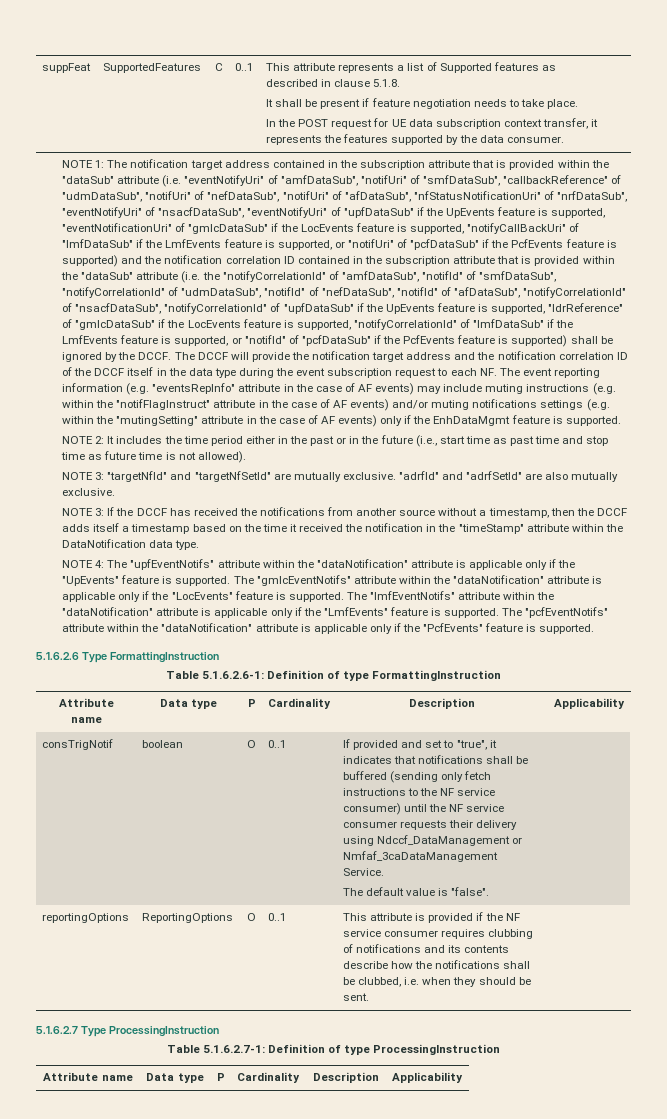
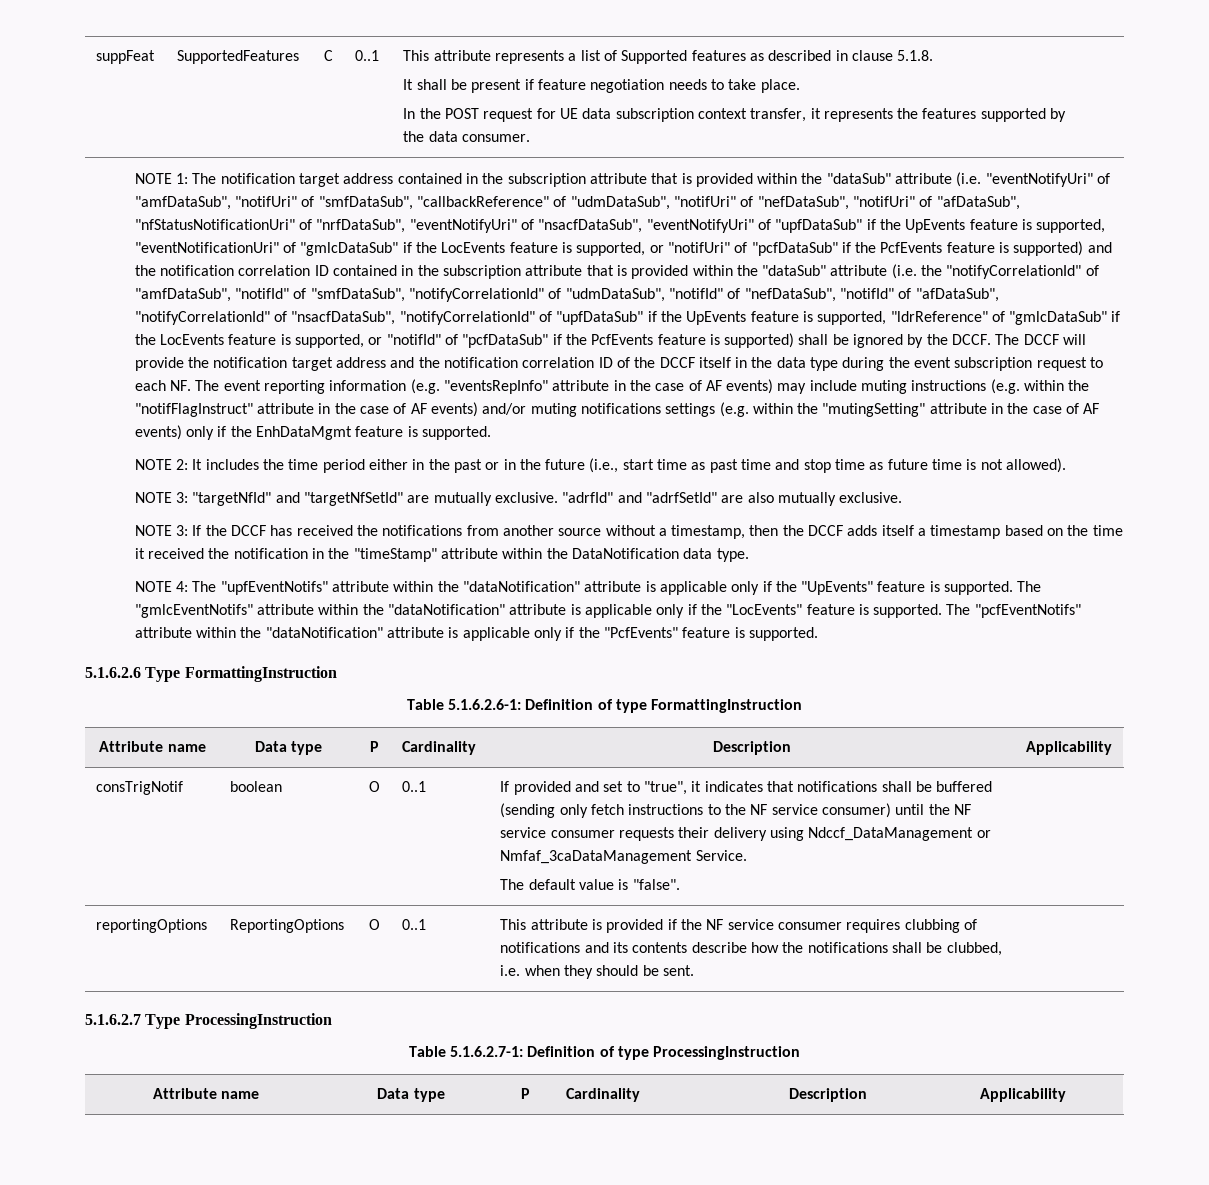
[467,223,580,234] [62,239,332,250] "notifyCallBackUri" of "lmfDataSub" if the LmfEvents feature is supported, -> (646, 249) none
[353,319,574,330] [62,335,229,346] "notifyCorrelationId" of "lmfDataSub" if the LmfEvents feature is supported, -> (364, 341) none
[370,591,555,600] [62,607,523,618] "lmfEventNotifs" attribute within the "dataNotification" attribute is applicable only if the "LmfEvents" feature is supported. The -> (971, 609) none

